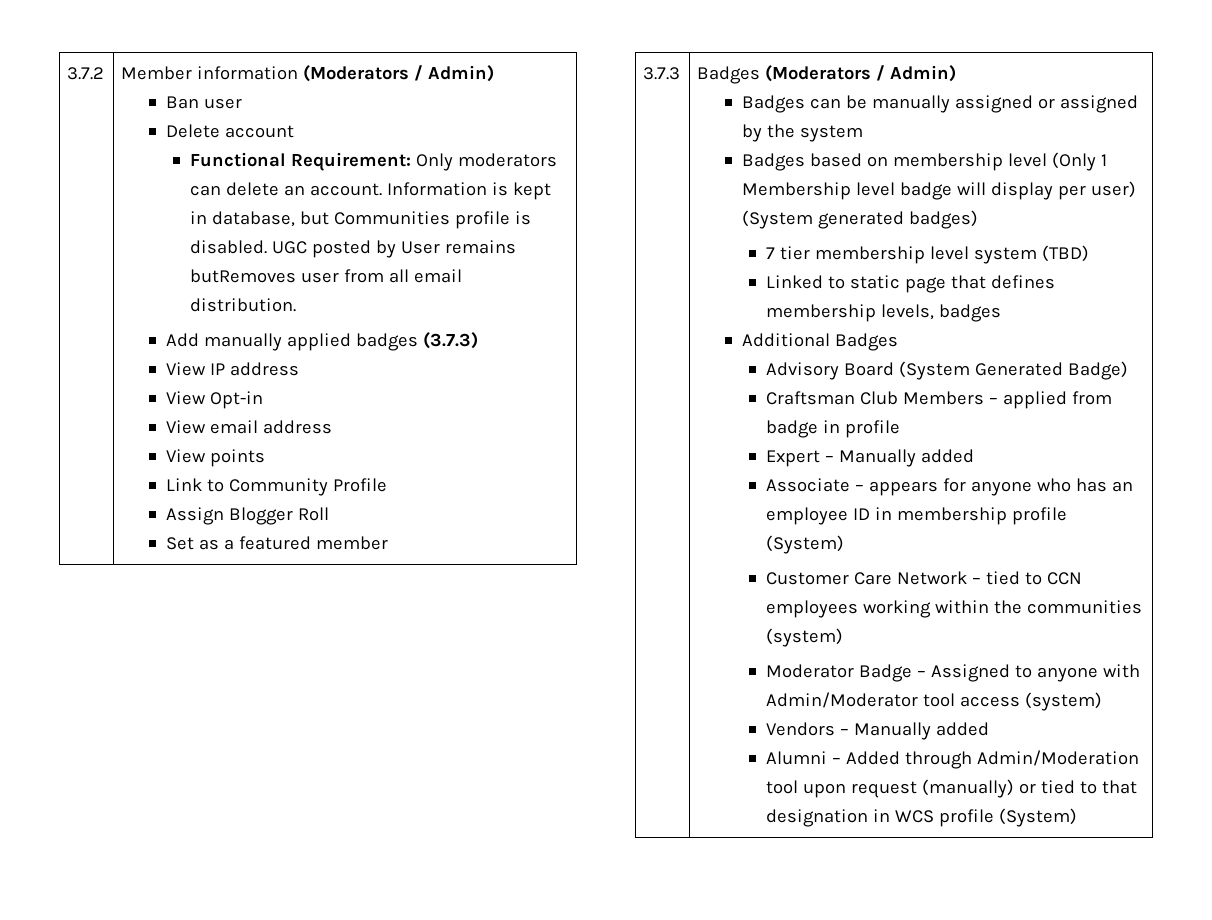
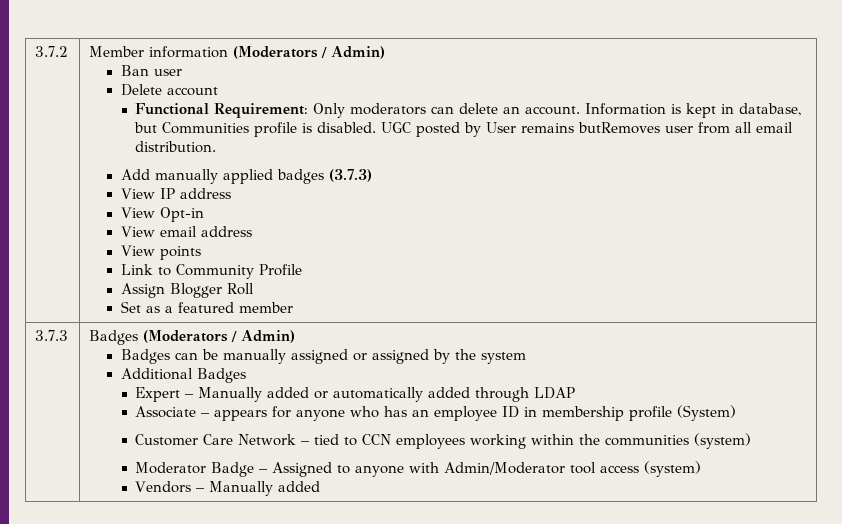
[741,152,1107,171] [741,181,1136,200] [741,210,978,229] [765,245,1089,264] [765,275,1055,293] [765,304,1001,322] [741,333,898,351] [765,361,1128,380] [765,391,1112,409] [765,420,900,438] Badges based on membership level (Only 1 Membership level badge will display per user) (System generated badges) // 7 tier membership level system (TBD) // Linked to static page that defines membership levels, badges // Additional Badges // Advisory Board (System Generated Badge) // Craftsman Club Members – applied from badge in profile -> [120,368,246,383] Additional Badges
(974, 456) none -> [314,387,576,402] or automatically added through LDAP
[765,750,1139,769] [765,779,1137,798] [765,808,1077,827] // Alumni – Added through Admin/Moderation tool upon request (manually) or tied to that designation in WCS profile (System) -> (321, 486) none

